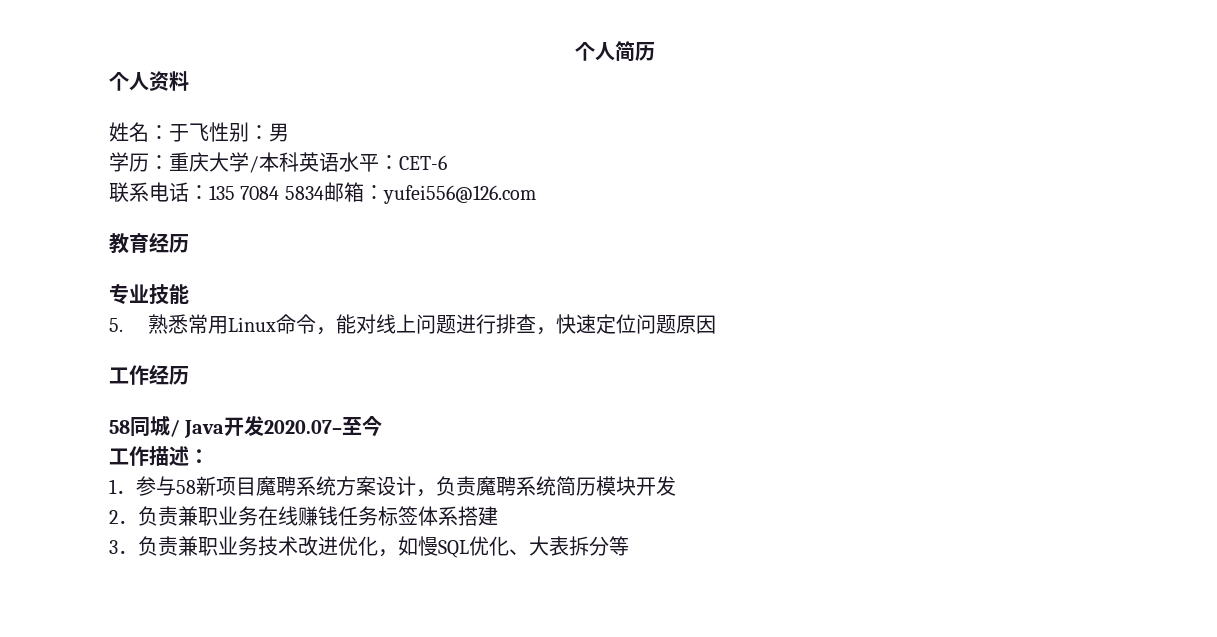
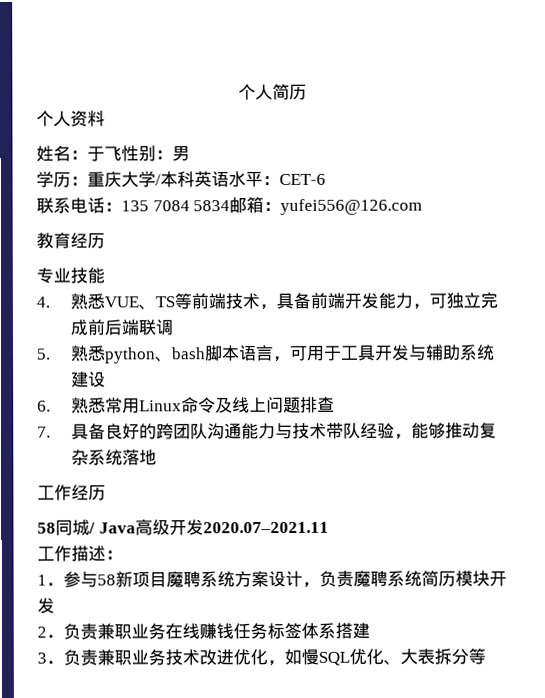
[109,318,123,332] 5. -> [36,292,498,311] [69,319,173,336] [36,344,495,364] [70,371,106,388] [37,400,51,412] 4.熟悉VUE、TS等前端技术，具备前端开发能力，可独立完成前后端联调 // 5.熟悉python、bash脚本语言，可用于工具开发与辅助系统建设 // 6.
[315,314,376,335] ，能对 -> [214,397,233,414] 及
[455,314,496,334] 进行 -> (301, 404) none
[535,314,716,335] ，快速定位问题原因 -> [37,422,497,440] [70,449,157,466] // 7.具备良好的跨团队沟通能力与技术带队经验，能够推动复杂系统落地
[224,416,383,436] 开发2020.07–至今 -> [134,519,329,536] 高级开发2020.07–2021.11

